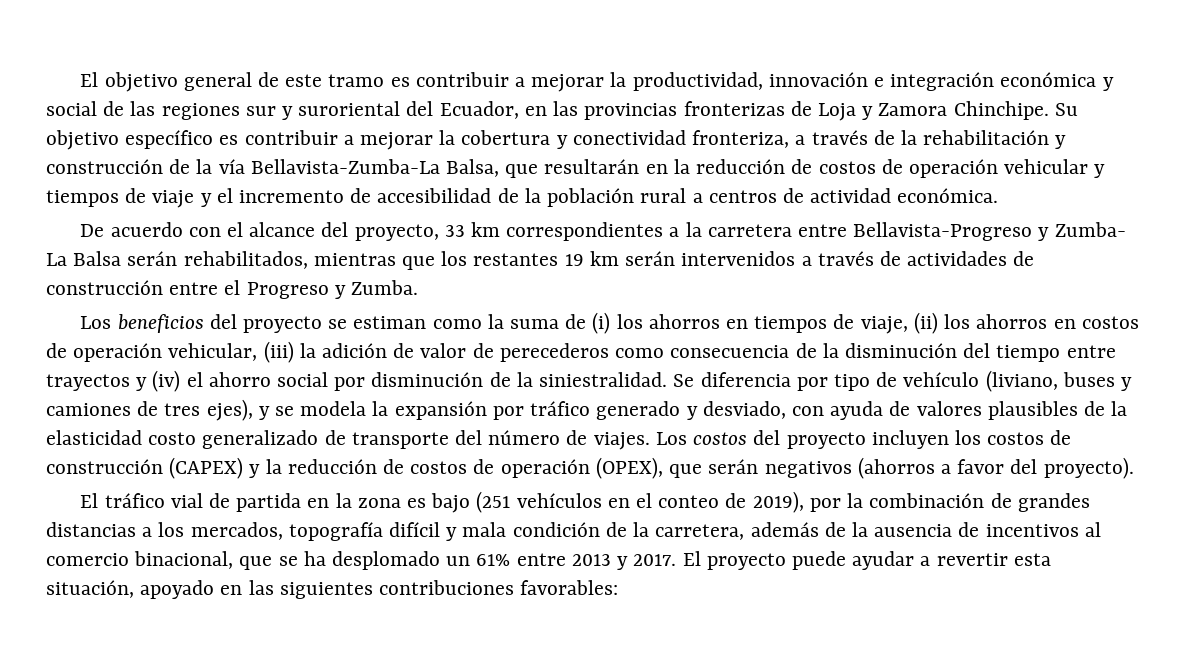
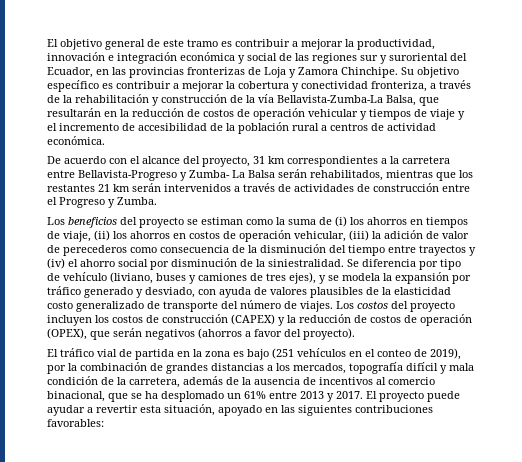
[444,225,465,237] 33 -> [253,156,265,164] 31
[564,254,584,266] 19 -> [98,184,110,192] 21

